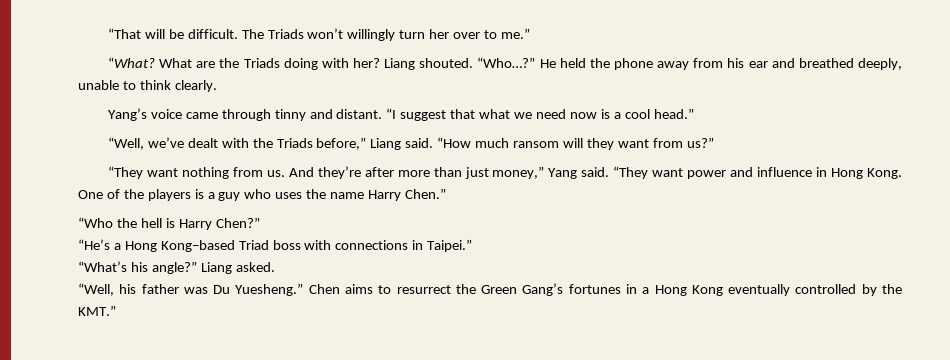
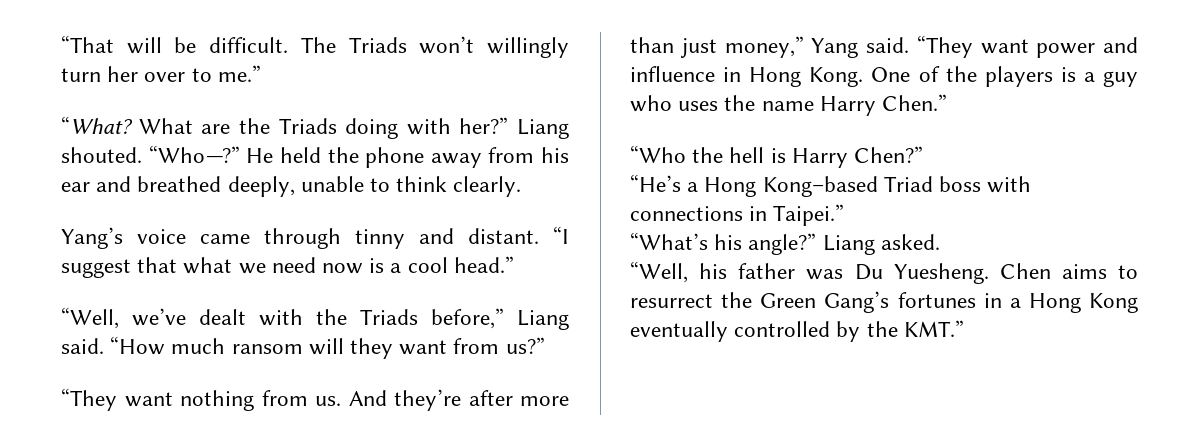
[352,58,380,68] her? -> [459,117,509,134] her?”
[477,57,536,68] “Who…?” -> [148,145,240,163] “Who—?”
[235,283,304,296] Yuesheng.” -> [893,263,989,284] Yuesheng.

